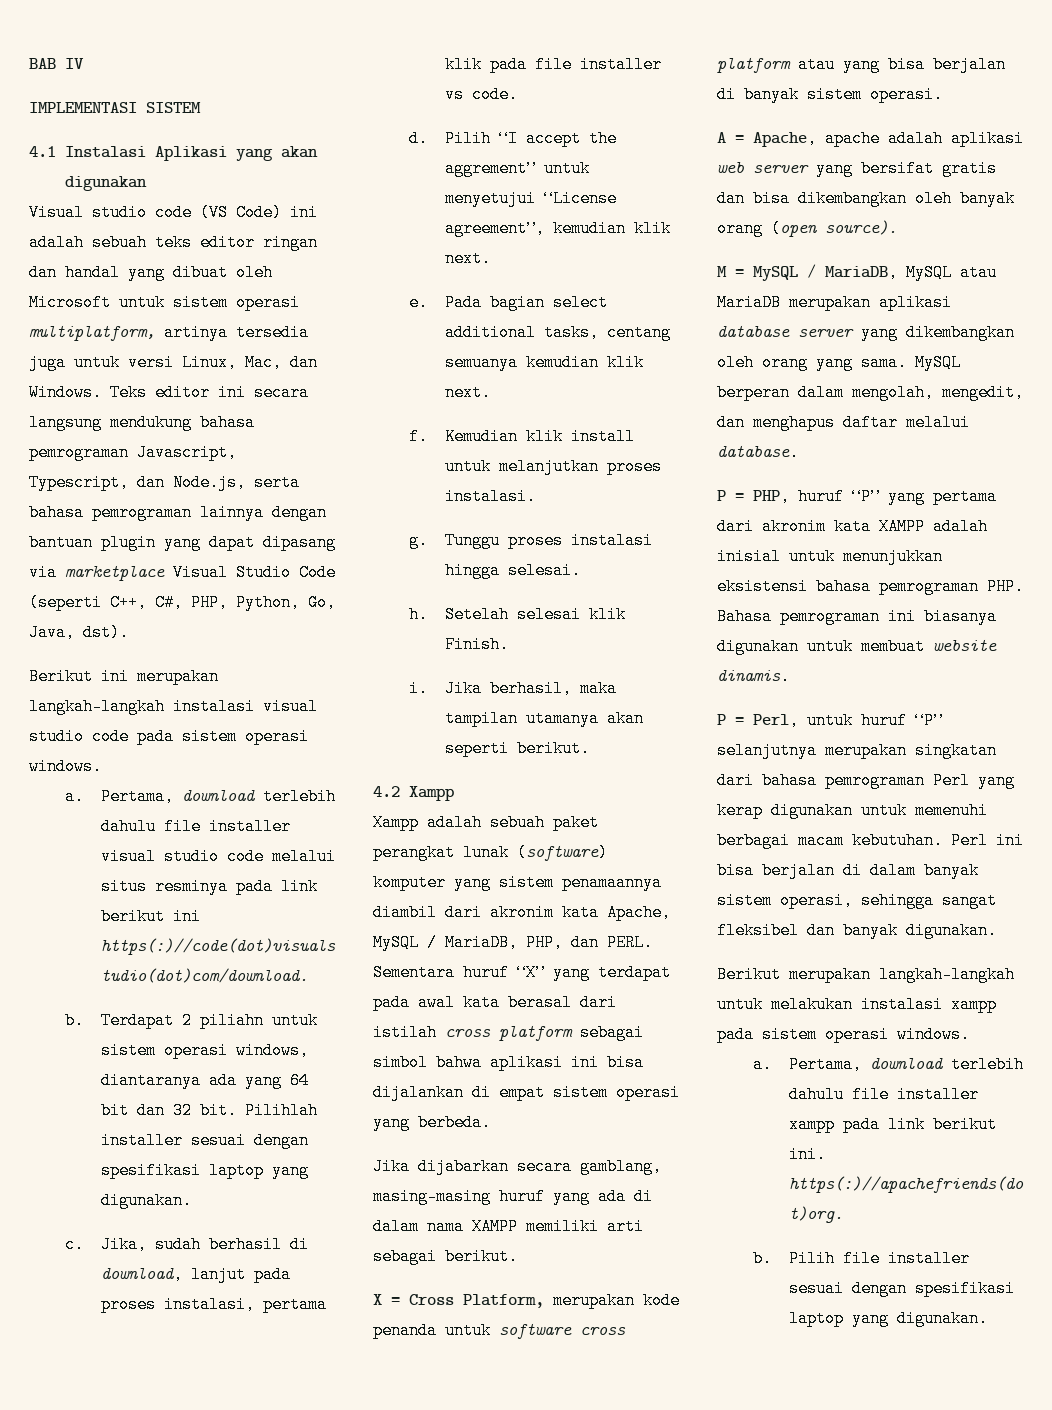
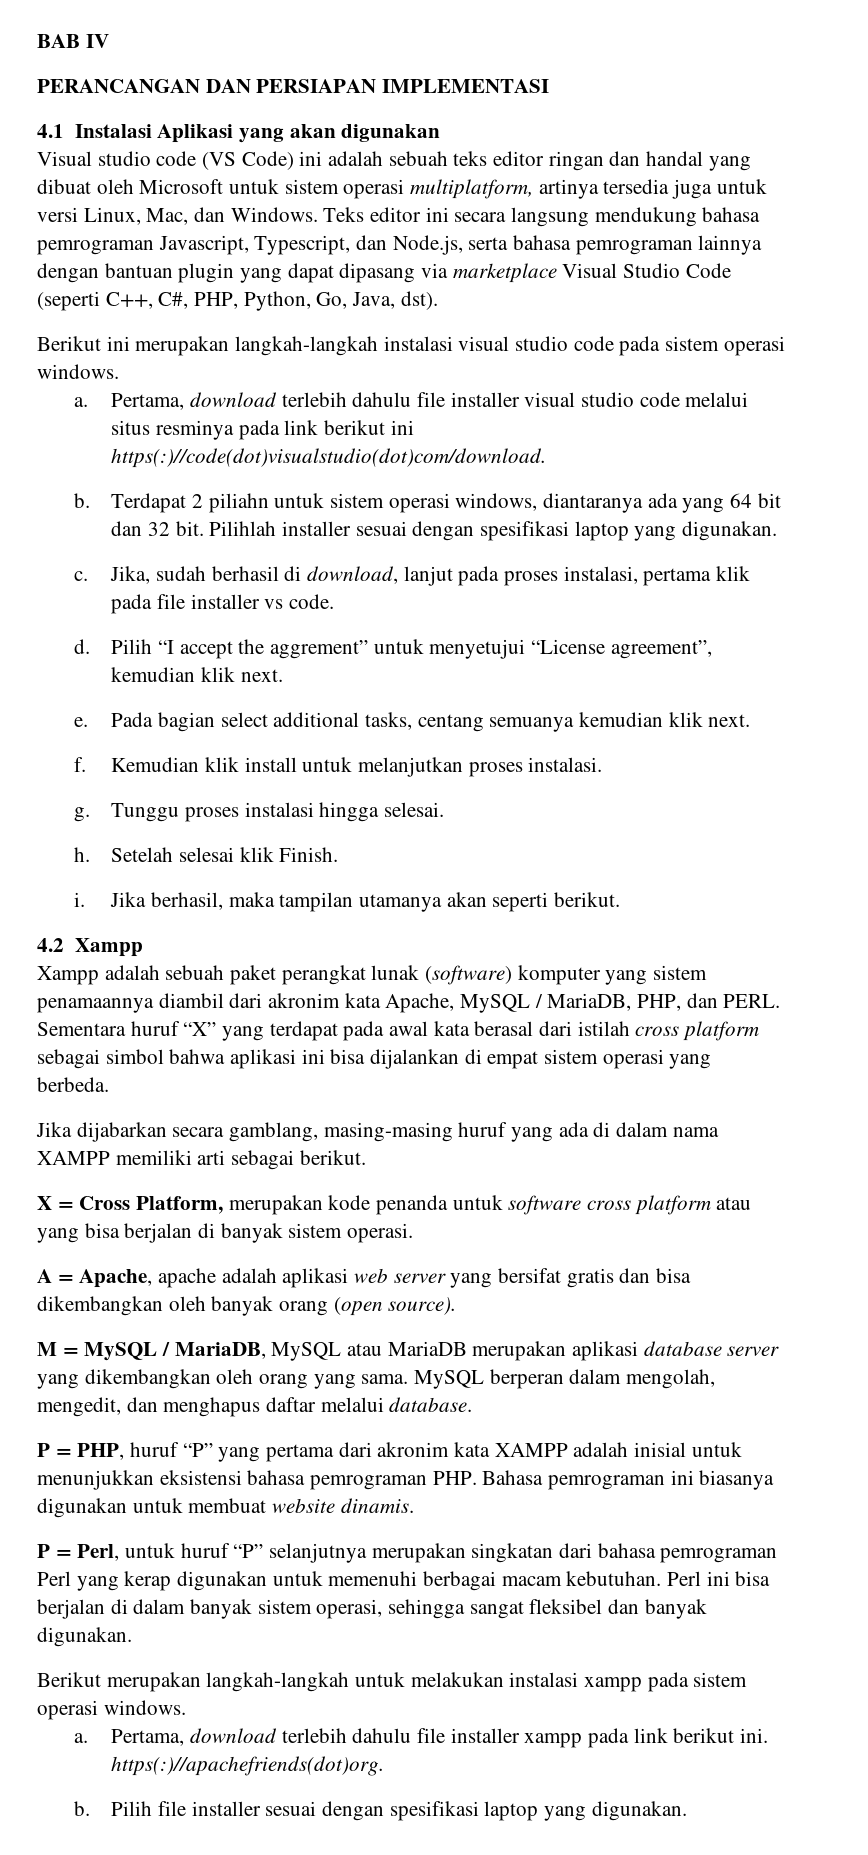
(84, 63) none -> [37,79,377,93] PERANCANGAN DAN PERSIAPAN
[146,102,201,113] SISTEM -> (550, 86) none

